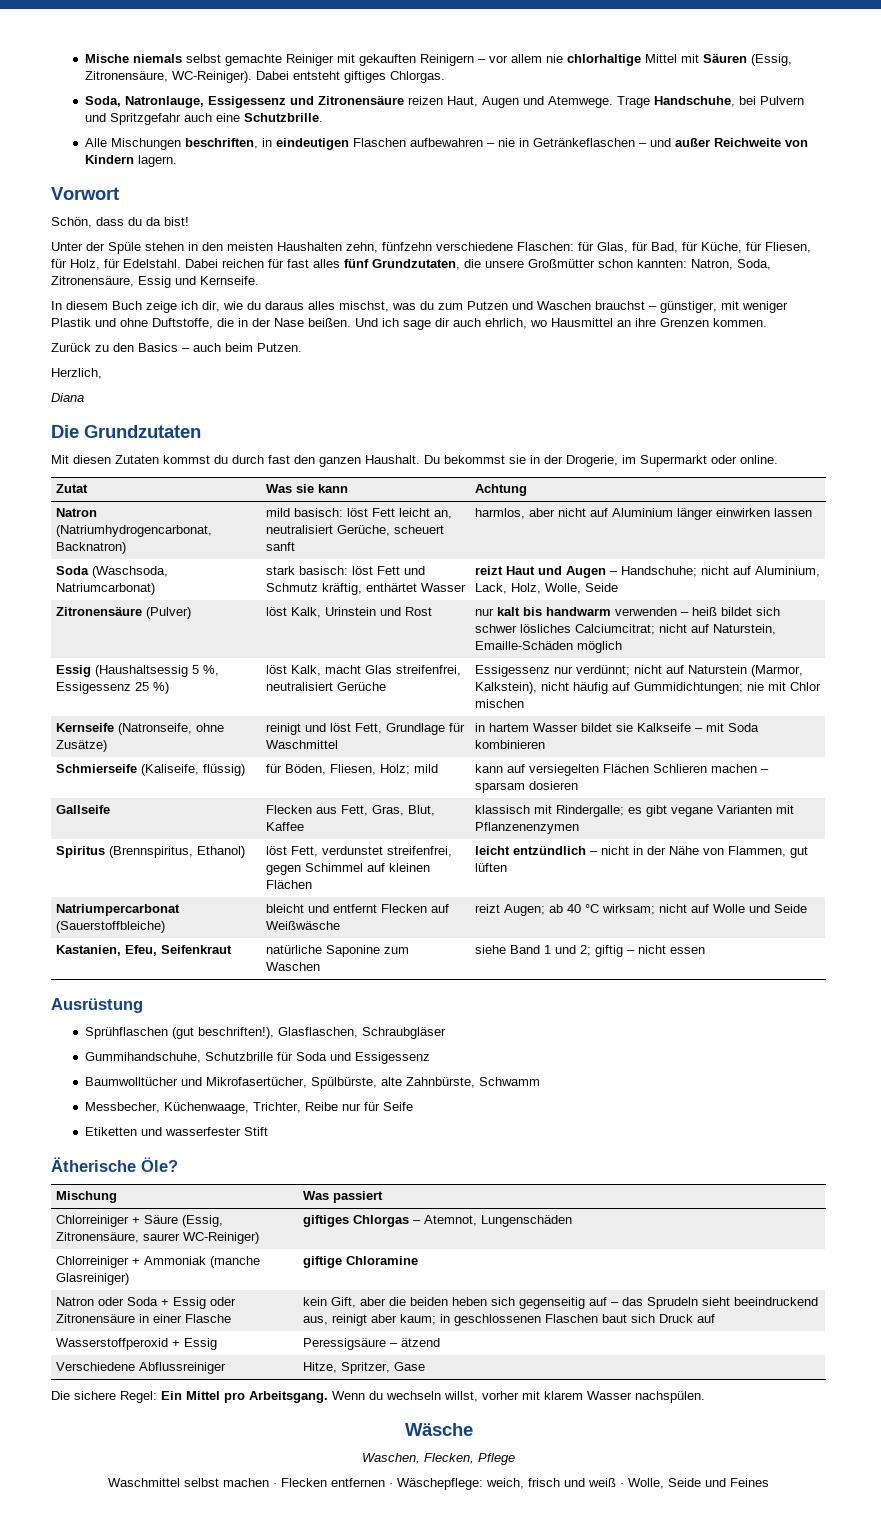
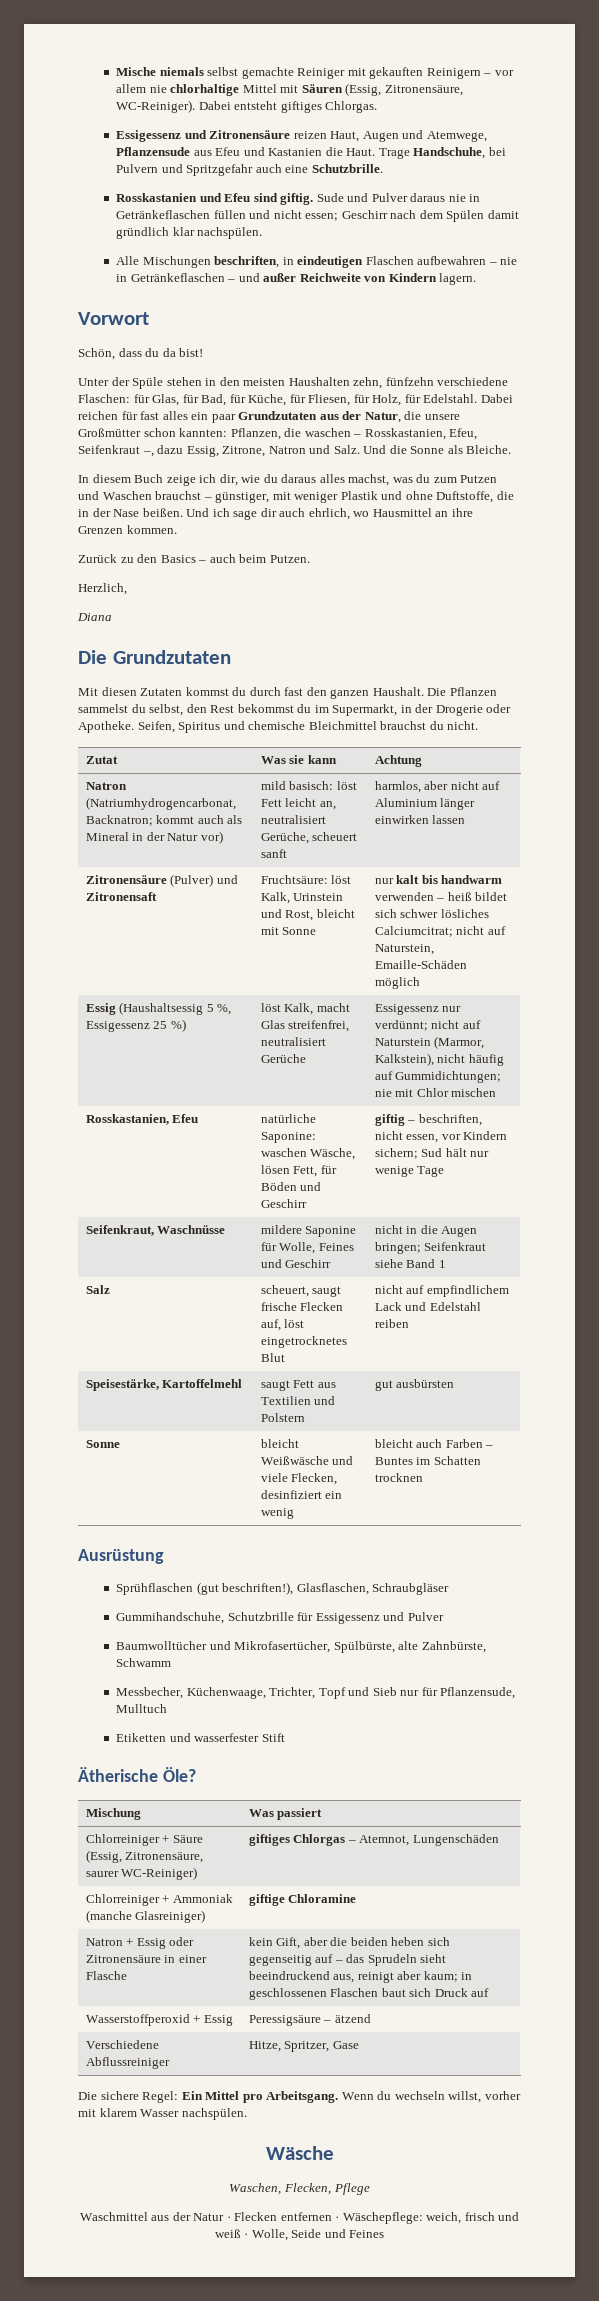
[84,96,204,108] Soda, Natronlauge, -> (378, 107) none
[547,96,613,108] Atemwege. -> [426,131,487,142] [116,147,376,156] Atemwege, Pflanzensude aus Efeu und Kastanien die Haut.
(323, 117) none -> [116,193,481,205] [116,210,519,222] [116,227,263,239] // Rosskastanien und Efeu sind giftig. Sude und Pulver daraus nie in Getränkeflaschen füllen und nicht essen; Geschirr nach dem Spülen damit gründlich klar nachspülen.
[344,258,460,270] fünf Grundzutaten, -> [191,411,401,423] ein paar Grundzutaten aus der Natur,
[691,259,771,270] [51,276,259,288] Natron, Soda, Zitronensäure, Essig und Kernseife. -> [230,428,478,440] [78,445,512,457] Pflanzen, die waschen – Rosskastanien, Efeu, Seifenkraut –, dazu Essig, Zitrone, Natron und Salz. Und die Sonne als Bleiche.
[339,301,389,312] mischst, -> [348,474,390,486] machst,
[424,455,778,467] Du bekommst sie in der Drogerie, im Supermarkt oder online. -> [427,687,497,696] [78,704,512,716] [78,721,479,733] Die Pflanzen sammelst du selbst, den Rest bekommst du im Supermarkt, in der Drogerie oder Apotheke. Seifen, Spiritus und chemische Bleichmittel brauchst du nicht.
[56,542,127,554] Backnatron) -> [85,815,243,826] [85,831,223,844] Backnatron; kommt auch als Mineral in der Natur vor)
[56,566,169,578] [56,583,156,595] [266,566,426,575] [266,583,467,595] [475,566,821,578] [475,583,619,594] // Soda (Waschsoda, Natriumcarbonat) | stark basisch: löst Fett und Schmutz kräftig, enthärtet Wasser | reizt Haut und Augen – Handschuhe; nicht auf Aluminium, Lack, Holz, Wolle, Seide -> (466, 819) none
(192, 613) | -> [216,875,238,884] [85,892,157,901] [260,875,328,884] und Zitronensaft | Fruchtsäure:
[405,607,433,616] Rost -> [285,909,355,921] [260,927,317,935] Rost, bleicht mit Sonne
[56,723,225,735] [56,740,108,752] [266,723,466,735] [266,740,339,749] [475,723,760,732] [475,740,546,749] [56,764,246,776] [266,764,439,775] [475,764,770,776] [475,781,579,793] [56,805,111,814] [266,805,436,816] [266,822,305,831] [475,805,795,817] [475,822,580,834] [56,846,246,858] [266,846,453,857] [266,863,431,875] [266,880,313,889] [475,845,809,858] [475,863,508,872] [56,904,181,916] [56,921,166,933] [266,904,450,913] [266,921,341,930] [475,904,808,916] [56,945,233,956] [266,945,410,957] [266,962,321,971] [475,945,706,957] Kernseife (Natronseife, ohne Zusätze) | reinigt und löst Fett, Grundlage für Waschmittel | in hartem Wasser bildet sie Kalkseife – mit Soda kombinieren // Schmierseife (Kaliseife, flüssig) | für Böden, Fliesen, Holz; mild | kann auf versiegelten Flächen Schlieren machen – sparsam dosieren // Gallseife | Flecken aus Fett, Gras, Blut, Kaffee | klassisch mit Rindergalle; es gibt vegane Varianten mit Pflanzenenzymen // Spiritus (Brennspiritus, Ethanol) | löst Fett, verdunstet streifenfrei, gegen Schimmel auf kleinen Flächen | leicht entzündlich – nicht in der Nähe von Flammen, gut lüften // Natriumpercarbonat (Sauerstoffbleiche) | bleicht und entfernt Flecken auf Weißwäsche | reizt Augen; ab 40 °C wirksam; nicht auf Wolle und Seide // Kastanien, Efeu, Seifenkraut | natürliche Saponine zum Waschen | siehe Band 1 und 2; giftig – nicht essen -> [85,1114,199,1125] [260,1114,316,1123] [260,1132,316,1143] [260,1148,356,1160] [260,1165,337,1177] [260,1182,322,1191] [260,1199,307,1208] [374,1114,482,1126] [374,1131,508,1143] [374,1148,490,1159] [374,1166,445,1177] [85,1225,226,1236] [260,1225,357,1237] [260,1242,354,1254] [260,1259,332,1268] [374,1225,478,1237] [374,1242,487,1254] [374,1259,446,1268] [85,1285,110,1294] [260,1285,342,1297] [260,1302,344,1311] [260,1319,305,1331] [260,1336,347,1348] [260,1353,285,1362] [374,1285,509,1297] [374,1302,481,1311] [374,1319,409,1328] [85,1379,243,1391] [260,1380,336,1391] [260,1396,336,1405] [260,1413,305,1422] [374,1379,455,1391] [85,1440,120,1448] [260,1439,299,1448] [260,1456,354,1465] [260,1473,338,1485] [260,1490,343,1499] [260,1508,294,1519] [374,1439,494,1448] [374,1456,481,1465] [374,1473,423,1482] Rosskastanien, Efeu | natürliche Saponine: waschen Wäsche, lösen Fett, für Böden und Geschirr | giftig – beschriften, nicht essen, vor Kindern sichern; Sud hält nur wenige Tage // Seifenkraut, Waschnüsse | mildere Saponine für Wolle, Feines und Geschirr | nicht in die Augen bringen; Seifenkraut siehe Band 1 // Salz | scheuert, saugt frische Flecken auf, löst eingetrocknetes Blut | nicht auf empfindlichem Lack und Edelstahl reiben // Speisestärke, Kartoffelmehl | saugt Fett aus Textilien und Polstern | gut ausbürsten // Sonne | bleicht Weißwäsche und viele Flecken, desinfiziert ein wenig | bleicht auch Farben – Buntes im Schatten trocknen
[295,1052,430,1064] Soda und Essigessenz -> [315,1612,444,1624] Essigessenz und Pulver
[304,1102,413,1111] Reibe nur für Seife -> [318,1687,516,1699] [116,1704,168,1713] Topf und Sieb nur für Pflanzensude, Mulltuch
[98,1297,159,1306] oder Soda -> (123, 1942) none
[184,1478,269,1487] selbst machen -> [151,2212,225,2221] aus der Natur

